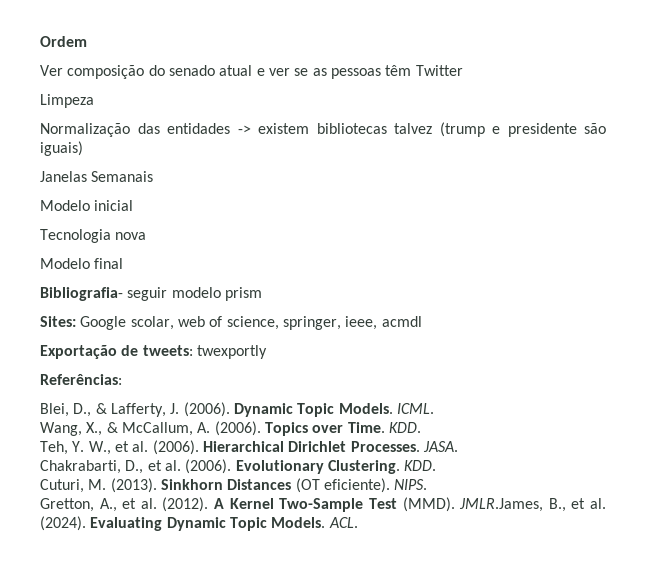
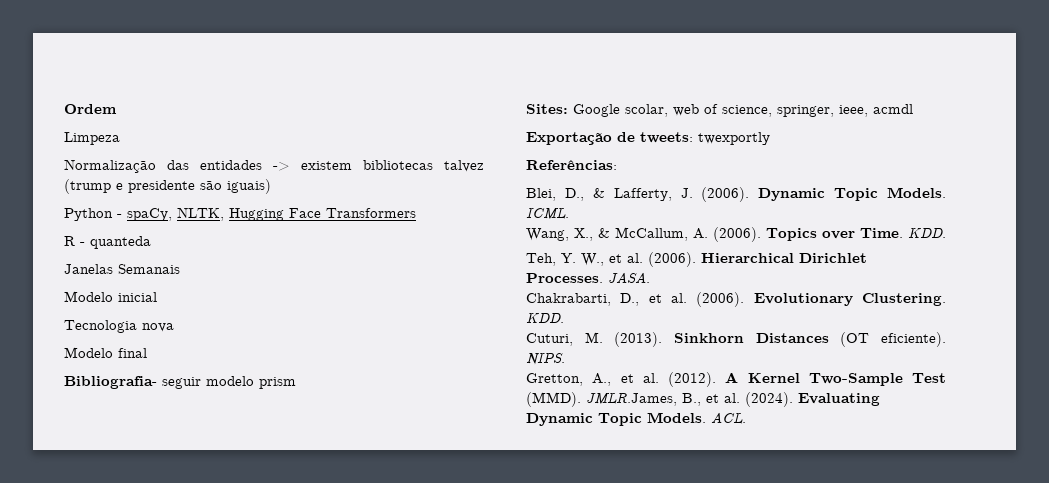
[40,65,463,79] // Ver composição do senado atual e ver se as pessoas têm Twitter -> (117, 109) none
(83, 148) none -> [64,207,416,221] [64,236,151,249] // Python - spaCy, NLTK, Hugging Face Transformers // R - quanteda

